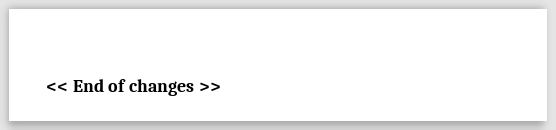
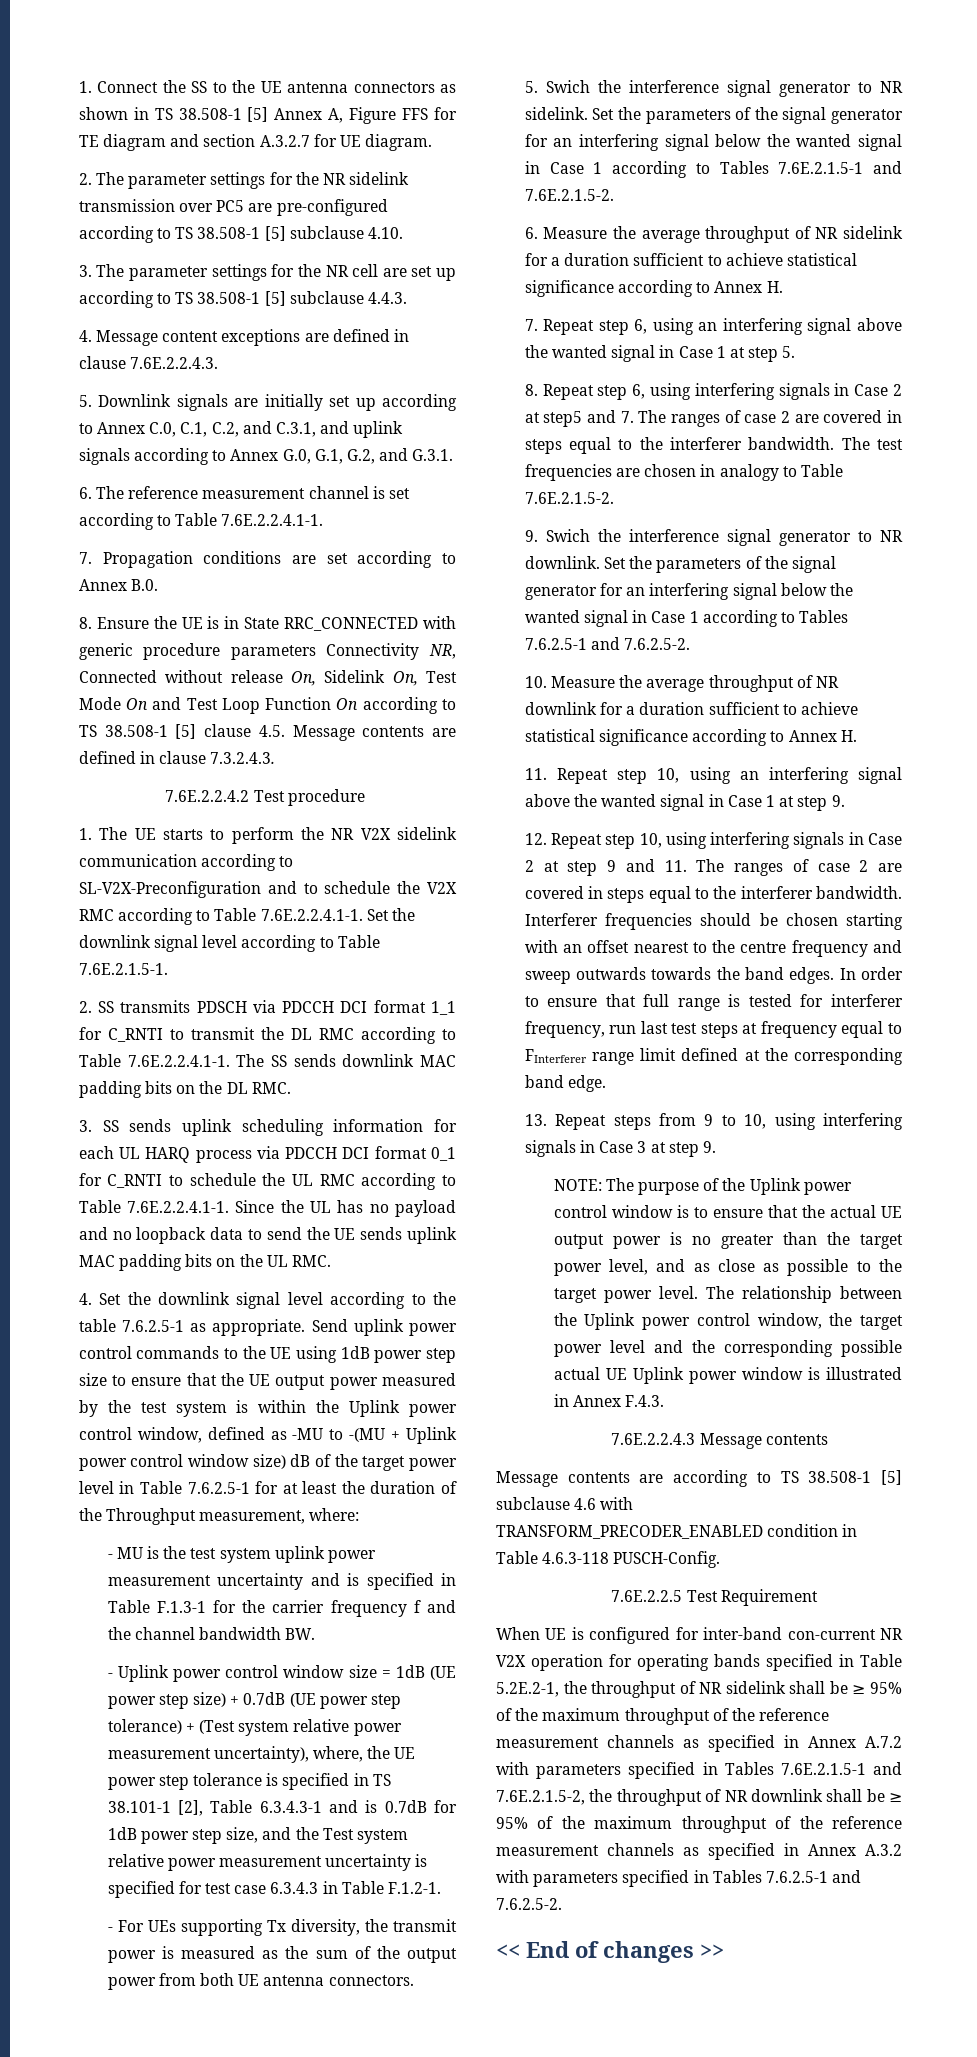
(46, 87) none -> [78,80,456,93] [78,107,458,124] [78,134,433,151] [78,172,410,189] [78,199,388,216] [78,226,403,243] [78,264,457,281] [78,291,407,308] [78,329,409,346] [78,356,219,369] [78,394,457,411] [78,421,404,438] [78,448,454,465] [78,486,410,499] [78,513,324,530] [78,551,457,568] [78,579,159,591] [78,616,456,631] [78,643,456,660] [78,670,457,686] [78,697,456,714] [78,724,456,741] [78,751,276,764] [165,789,365,806] [78,827,458,844] [78,854,294,871] [78,881,458,898] [78,908,415,925] [78,935,380,952] [78,963,168,975] [78,1000,456,1015] [78,1027,456,1044] [78,1054,456,1067] [78,1081,291,1098] [78,1119,457,1136] [78,1146,456,1163] [78,1173,456,1190] [78,1200,456,1217] [78,1227,457,1244] [78,1254,331,1271] [78,1292,456,1309] [78,1319,458,1336] [78,1346,456,1363] [78,1373,456,1390] [78,1400,457,1417] [78,1427,457,1444] [78,1454,457,1471] [78,1481,458,1494] [78,1508,360,1525] [107,1546,376,1563] [107,1573,456,1590] [107,1600,456,1617] [107,1627,316,1640] [107,1665,456,1682] [107,1692,401,1709] [107,1719,402,1736] [107,1746,416,1763] [107,1773,391,1790] [107,1800,458,1816] [107,1827,408,1844] [107,1854,428,1871] [107,1881,441,1898] [107,1919,457,1936] [107,1946,457,1963] [107,1973,414,1990] [524,80,903,97] [524,107,903,124] [524,134,902,151] [524,161,902,178] [524,189,614,201] [524,226,903,243] [524,253,857,266] [524,280,783,297] [524,318,902,335] [524,345,796,362] [524,383,902,400] [524,410,902,427] [524,437,903,454] [524,464,843,481] [524,492,614,504] [524,529,903,546] [524,556,836,573] [524,583,853,600] [524,610,849,627] [524,637,691,650] [524,675,839,692] [524,702,858,715] [524,729,857,746] [524,767,902,784] [524,794,845,811] [524,832,902,849] [524,859,902,876] [524,886,902,903] [524,913,903,930] [524,940,902,957] [524,967,903,984] [524,994,903,1011] [524,1021,902,1038] [524,1048,903,1065] [524,1075,607,1092] [524,1113,903,1130] [524,1140,716,1157] [553,1178,852,1195] [553,1205,902,1218] [553,1232,903,1249] [553,1259,902,1276] [553,1286,902,1303] [553,1313,903,1330] [553,1340,902,1357] [553,1367,902,1384] [553,1394,665,1407] [611,1433,828,1449] [496,1470,902,1487] [496,1497,634,1510] [496,1524,858,1539] [496,1551,721,1568] [611,1589,818,1606] [496,1627,903,1644] [496,1654,902,1671] [496,1681,902,1698] [496,1708,830,1725] [496,1735,902,1752] [496,1762,902,1779] [496,1789,902,1806] [496,1816,902,1833] [496,1843,902,1860] [496,1870,862,1887] [496,1898,562,1910] 1. Connect the SS to the UE antenna connectors as shown in TS 38.508-1 [5] Annex A, Figure FFS for TE diagram and section A.3.2.7 for UE diagram. // 2. The parameter settings for the NR sidelink transmission over PC5 are pre-configured according to TS 38.508-1 [5] subclause 4.10. // 3. The parameter settings for the NR cell are set up according to TS 38.508-1 [5] subclause 4.4.3. // 4. Message content exceptions are defined in clause 7.6E.2.2.4.3. // 5. Downlink signals are initially set up according to Annex C.0, C.1, C.2, and C.3.1, and uplink signals according to Annex G.0, G.1, G.2, and G.3.1. // 6. The reference measurement channel is set according to Table 7.6E.2.2.4.1-1. // 7. Propagation conditions are set according to Annex B.0. // 8. Ensure the UE is in State RRC_CONNECTED with generic procedure parameters Connectivity NR, Connected without release On, Sidelink On, Test Mode On and Test Loop Function On according to TS 38.508-1 [5] clause 4.5. Message contents are defined in clause 7.3.2.4.3. // 7.6E.2.2.4.2 Test procedure // 1. The UE starts to perform the NR V2X sidelink communication according to SL-V2X-Preconfiguration and to schedule the V2X RMC according to Table 7.6E.2.2.4.1-1. Set the downlink signal level according to Table 7.6E.2.1.5-1. // 2. SS transmits PDSCH via PDCCH DCI format 1_1 for C_RNTI to transmit the DL RMC according to Table 7.6E.2.2.4.1-1. The SS sends downlink MAC padding bits on the DL RMC. // 3. SS sends uplink scheduling information for each UL HARQ process via PDCCH DCI format 0_1 for C_RNTI to schedule the UL RMC according to Table 7.6E.2.2.4.1-1. Since the UL has no payload and no loopback data to send the UE sends uplink MAC padding bits on the UL RMC. // 4. Set the downlink signal level according to the table 7.6.2.5-1 as appropriate. Send uplink power control commands to the UE using 1dB power step size to ensure that the UE output power measured by the test system is within the Uplink power control window, defined as -MU to -(MU + Uplink power control window size) dB of the target power level in Table 7.6.2.5-1 for at least the duration of the Throughput measurement, where: // - MU is the test system uplink power measurement uncertainty and is specified in Table F.1.3-1 for the carrier frequency f and the channel bandwidth BW. // - Uplink power control window size = 1dB (UE power step size) + 0.7dB (UE power step tolerance) + (Test system relative power measurement uncertainty), where, the UE power step tolerance is specified in TS 38.101-1 [2], Table 6.3.4.3-1 and is 0.7dB for 1dB power step size, and the Test system relative power measurement uncertainty is specified for test case 6.3.4.3 in Table F.1.2-1. // - For UEs supporting Tx diversity, the transmit power is measured as the sum of the output power from both UE antenna connectors. // 5. Swich the interference signal generator to NR sidelink. Set the parameters of the signal generator for an interfering signal below the wanted signal in Case 1 according to Tables 7.6E.2.1.5-1 and 7.6E.2.1.5-2. // 6. Measure the average throughput of NR sidelink for a duration sufficient to achieve statistical significance according to Annex H. // 7. Repeat step 6, using an interfering signal above the wanted signal in Case 1 at step 5. // 8. Repeat step 6, using interfering signals in Case 2 at step5 and 7. The ranges of case 2 are covered in steps equal to the interferer bandwidth. The test frequencies are chosen in analogy to Table 7.6E.2.1.5-2. // 9. Swich the interference signal generator to NR downlink. Set the parameters of the signal generator for an interfering signal below the wanted signal in Case 1 according to Tables 7.6.2.5-1 and 7.6.2.5-2. // 10. Measure the average throughput of NR downlink for a duration sufficient to achieve statistical significance according to Annex H. // 11. Repeat step 10, using an interfering signal above the wanted signal in Case 1 at step 9. // 12. Repeat step 10, using interfering signals in Case 2 at step 9 and 11. The ranges of case 2 are covered in steps equal to the interferer bandwidth. Interferer frequencies should be chosen starting with an offset nearest to the centre frequency and sweep outwards towards the band edges. In order to ensure that full range is tested for interferer frequency, run last test steps at frequency equal to FInterferer range limit defined at the corresponding band edge. // 13. Repeat steps from 9 to 10, using interfering signals in Case 3 at step 9. // NOTE: The purpose of the Uplink power control window is to ensure that the actual UE output power is no greater than the target power level, and as close as possible to the target power level. The relationship between the Uplink power control window, the target power level and the corresponding possible actual UE Uplink power window is illustrated in Annex F.4.3. // 7.6E.2.2.4.3 Message contents // Message contents are according to TS 38.508-1 [5] subclause 4.6 with TRANSFORM_PRECODER_ENABLED condition in Table 4.6.3-118 PUSCH-Config. // 7.6E.2.2.5 Test Requirement // When UE is configured for inter-band con-current NR V2X operation for operating bands specified in Table 5.2E.2-1, the throughput of NR sidelink shall be ≥ 95% of the maximum throughput of the reference measurement channels as specified in Annex A.7.2 with parameters specified in Tables 7.6E.2.1.5-1 and 7.6E.2.1.5-2, the throughput of NR downlink shall be ≥ 95% of the maximum throughput of the reference measurement channels as specified in Annex A.3.2 with parameters specified in Tables 7.6.2.5-1 and 7.6.2.5-2. //

